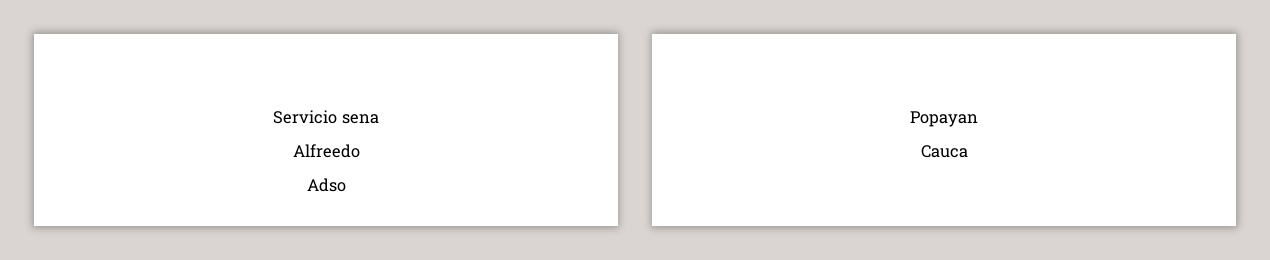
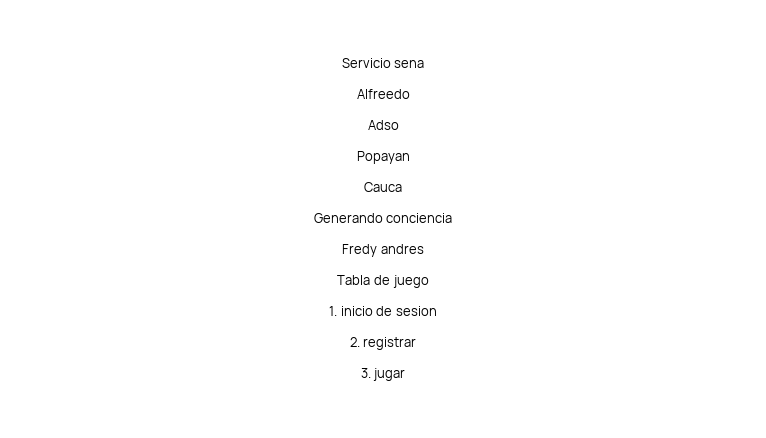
(968, 151) none -> [313,213,453,223] [342,244,424,257] [337,275,429,288] [329,306,437,316] [349,337,417,350] [360,368,406,381] // Generando conciencia // Fredy andres // Tabla de juego // 1. inicio de sesion // 2. registrar // 3. jugar

